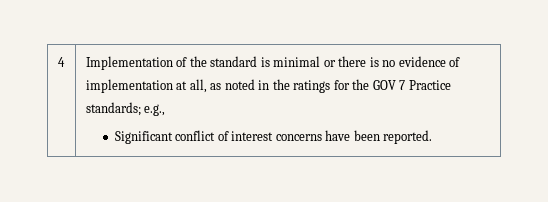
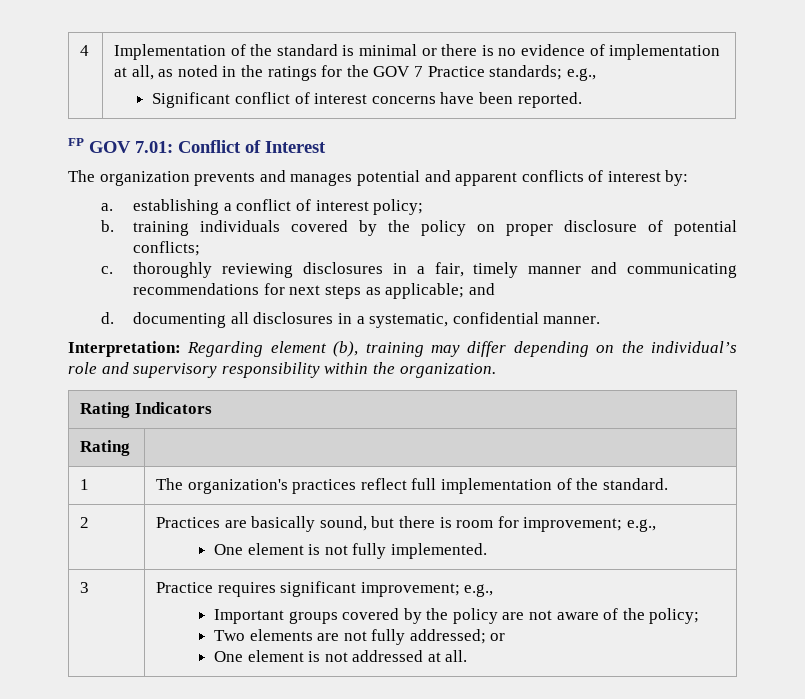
(433, 137) none -> [68,138,326,153] [68,170,689,186] [100,199,424,215] [100,220,737,236] [133,241,201,256] [100,262,737,278] [133,283,495,299] [100,312,601,328] [68,341,737,357] [68,362,496,378] [80,402,212,418] [80,440,131,456] [80,479,90,490] [156,478,668,494] [80,517,90,528] [156,516,657,532] [213,543,487,559] [80,582,90,593] [156,581,494,597] [213,608,700,624] [213,629,506,645] [213,650,468,662] // FP GOV 7.01: Conflict of Interest // The organization prevents and manages potential and apparent conflicts of interest by: // a. establishing a conflict of interest policy; // b. training individuals covered by the policy on proper disclosure of potential conflicts; // c. thoroughly reviewing disclosures in a fair, timely manner and communicating recommendations for next steps as applicable; and // d. documenting all disclosures in a systematic, confidential manner. // Interpretation: Regarding element (b), training may differ depending on the individual’s role and supervisory responsibility within the organization. // Rating Indicators // Rating | // 1 | The organization's practices reflect full implementation of the standard. // 2 | Practices are basically sound, but there is room for improvement; e.g., // One element is not fully implemented. // 3 | Practice requires significant improvement; e.g., // Important groups covered by the policy are not aware of the policy; // Two elements are not fully addressed; or // One element is not addressed at all.

